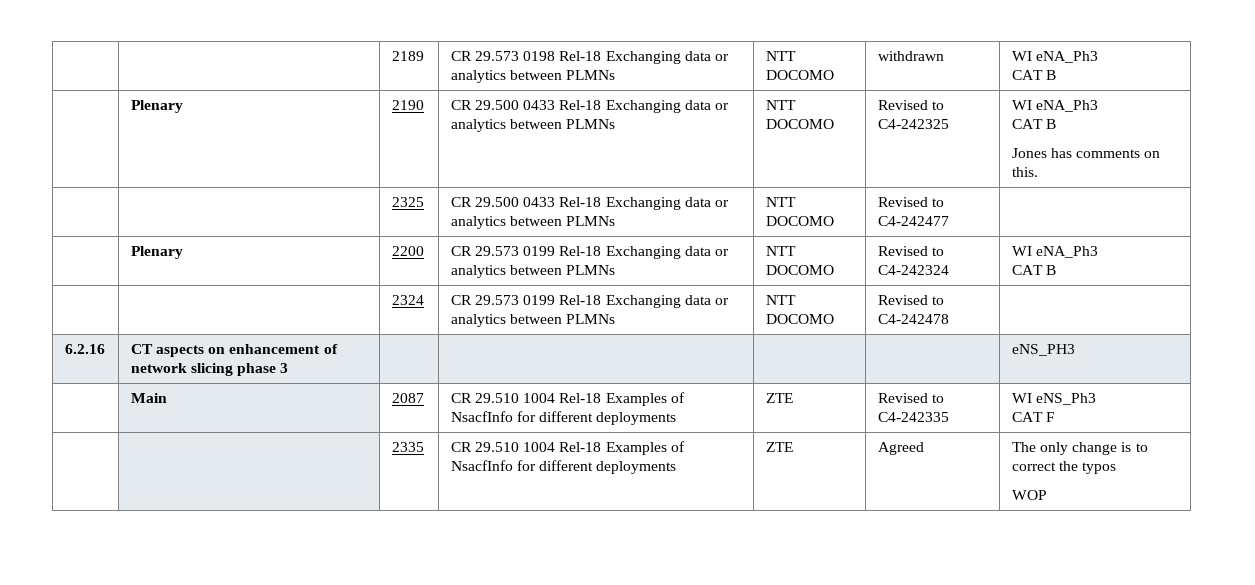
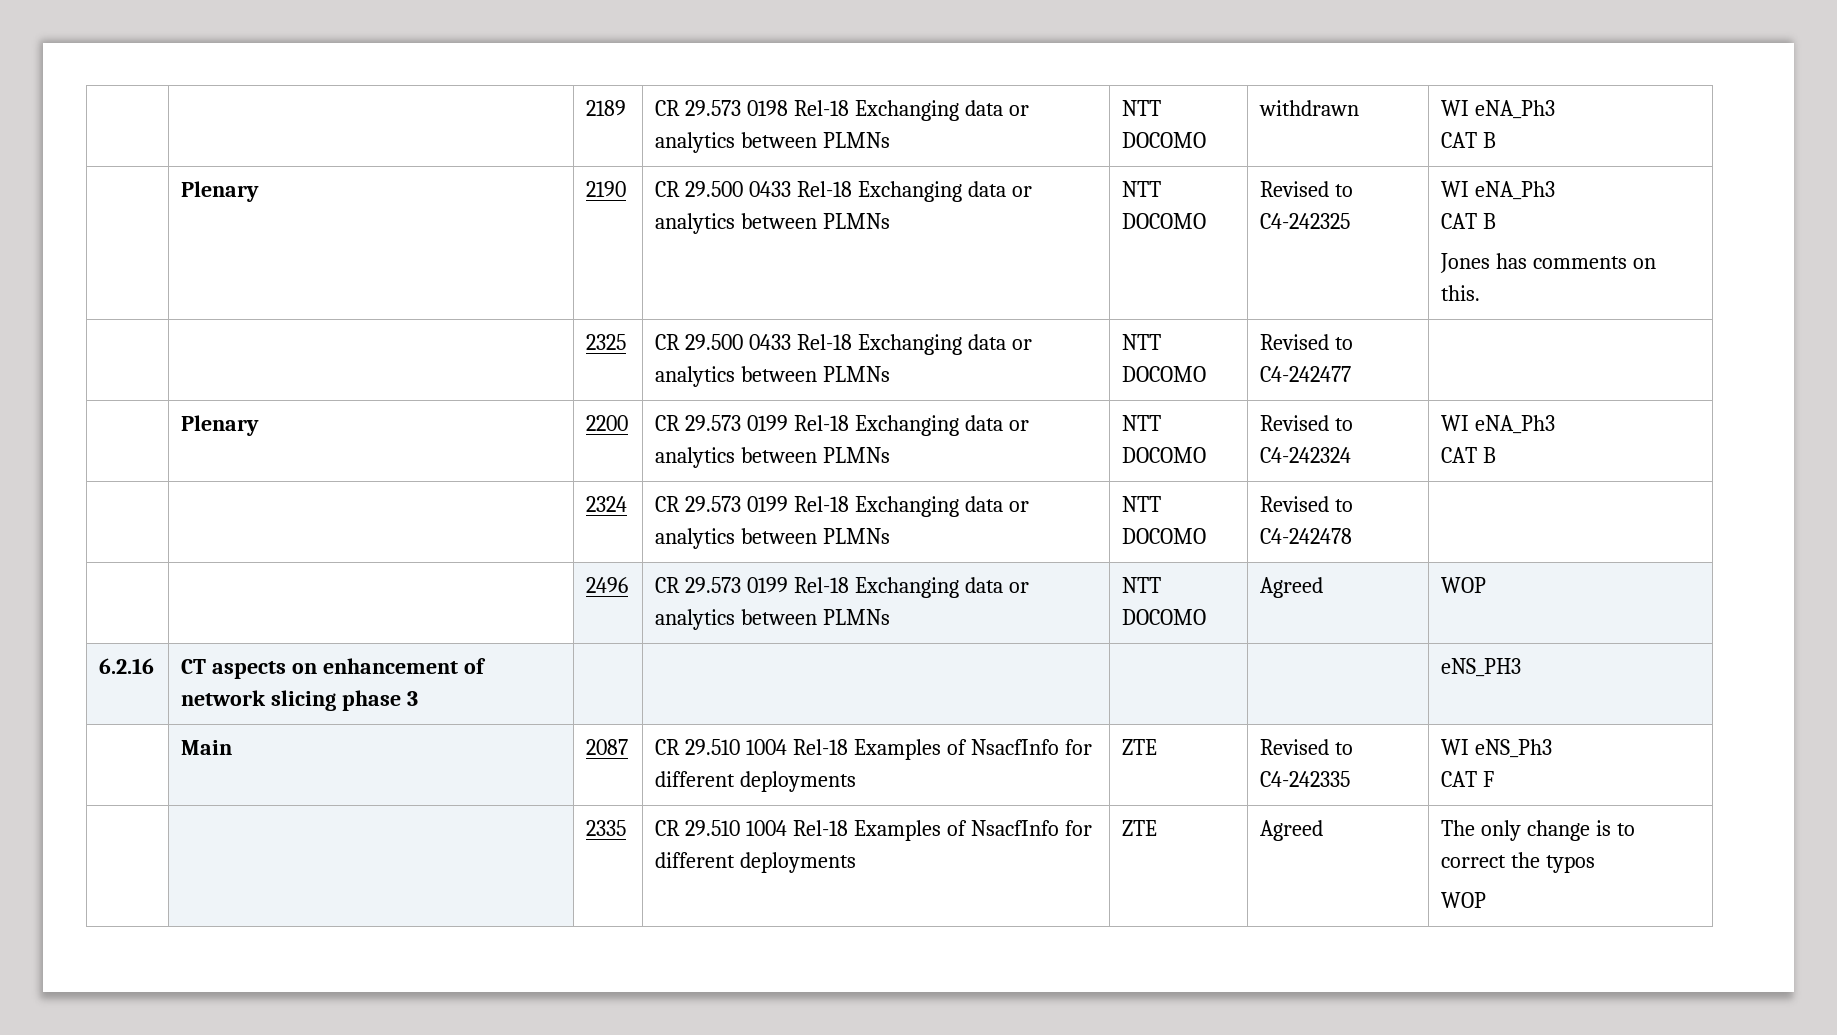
(949, 319) none -> [586,577,629,593] [655,577,1029,598] [655,609,891,630] [1122,577,1162,593] [1122,609,1207,625] [1260,577,1324,598] [1441,577,1487,593] // | | 2496 | CR 29.573 0199 Rel-18 Exchanging data or analytics between PLMNs | NTT DOCOMO | Agreed | WOP

